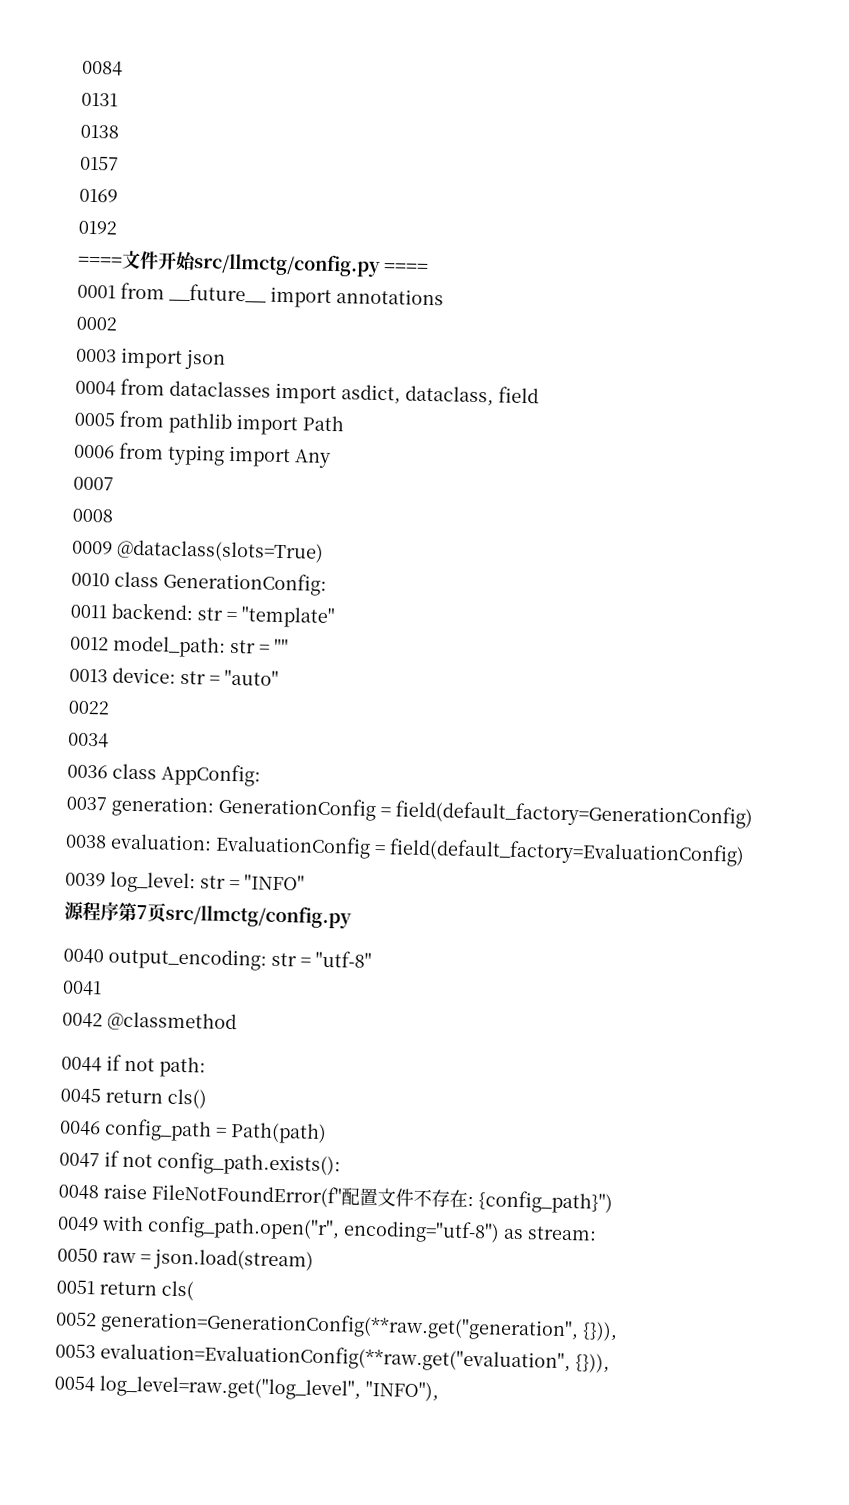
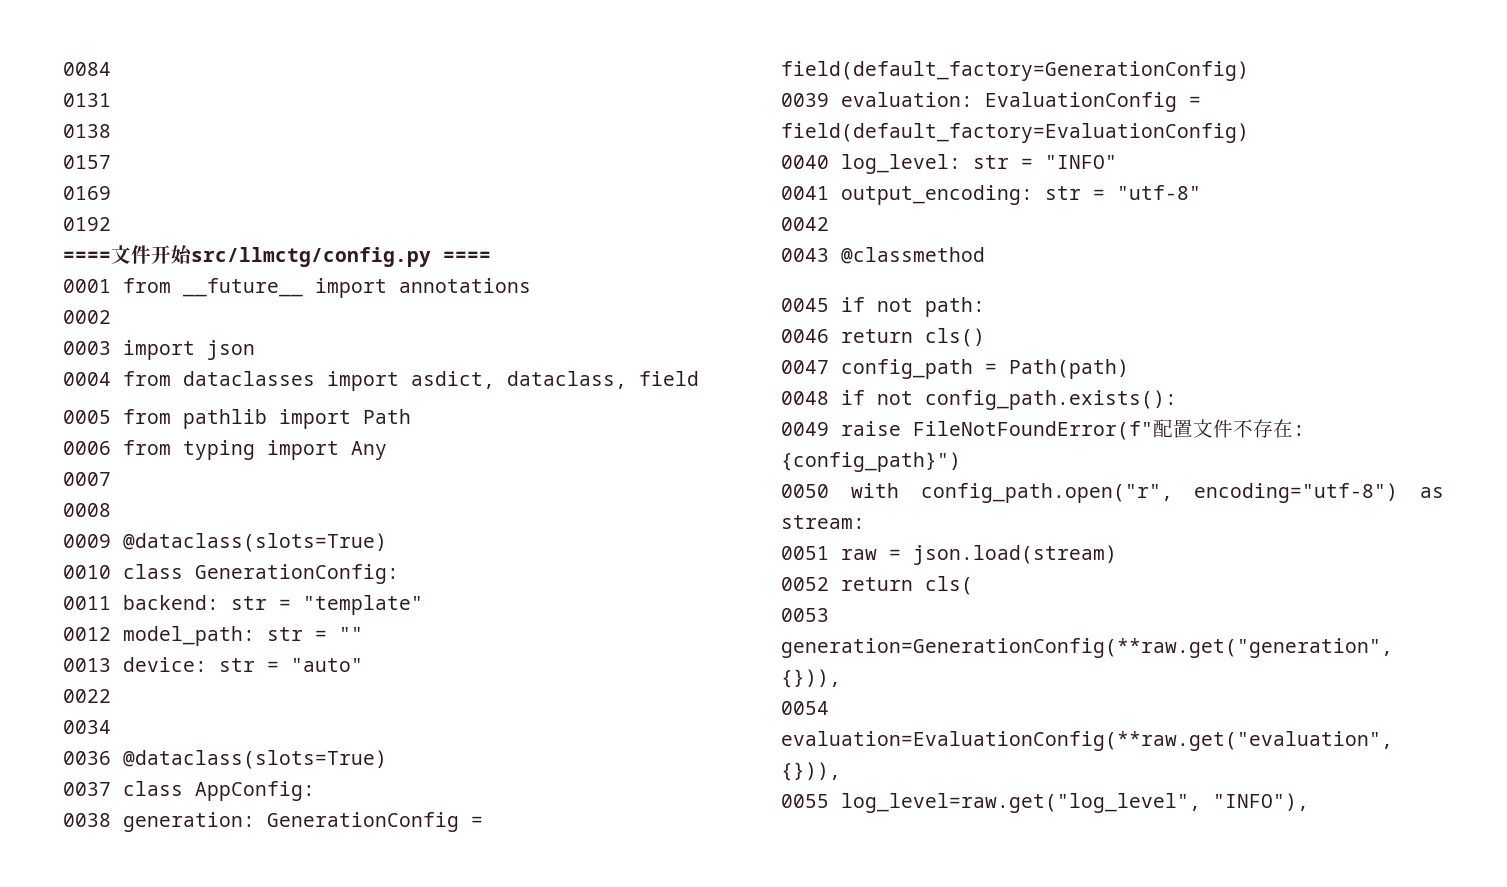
(108, 771) none -> [123,750,387,769] [63,782,111,796] @dataclass(slots=True) // 0037
[66,796,107,811] 0037 -> [63,813,111,827] 0038
[65,834,107,849] 0038 -> [781,93,829,107] 0039
[65,872,106,887] 0039 -> [781,155,829,169] 0040
[64,901,352,929] [63,948,104,964] 源程序第7页src/llmctg/config.py // 0040 -> [781,186,829,200] 0041
[62,980,102,996] [62,1012,103,1028] 0041 // 0042 -> [781,217,829,231] [781,248,829,262] 0042 // 0043
[61,1056,102,1072] 0044 -> [781,298,829,312] 0045
[60,1087,101,1104] 0045 -> [781,329,829,343] 0046
[59,1120,101,1136] 0046 -> [781,360,829,374] 0047
[59,1152,100,1168] 0047 -> [781,391,829,405] 0048
[58,1184,99,1200] 0048 -> [781,422,829,436] 0049
[57,1216,99,1232] 0049 -> [781,484,829,498] 0050
[57,1247,98,1263] 0050 -> [781,546,829,560] 0051
[56,1279,95,1295] 0051 -> [781,577,829,591] 0052
[56,1311,97,1327] 0052 -> [781,608,829,622] 0053
[55,1343,96,1359] 0053 -> [781,701,829,715] 0054
[54,1375,95,1392] 0054 -> [781,794,829,808] 0055

